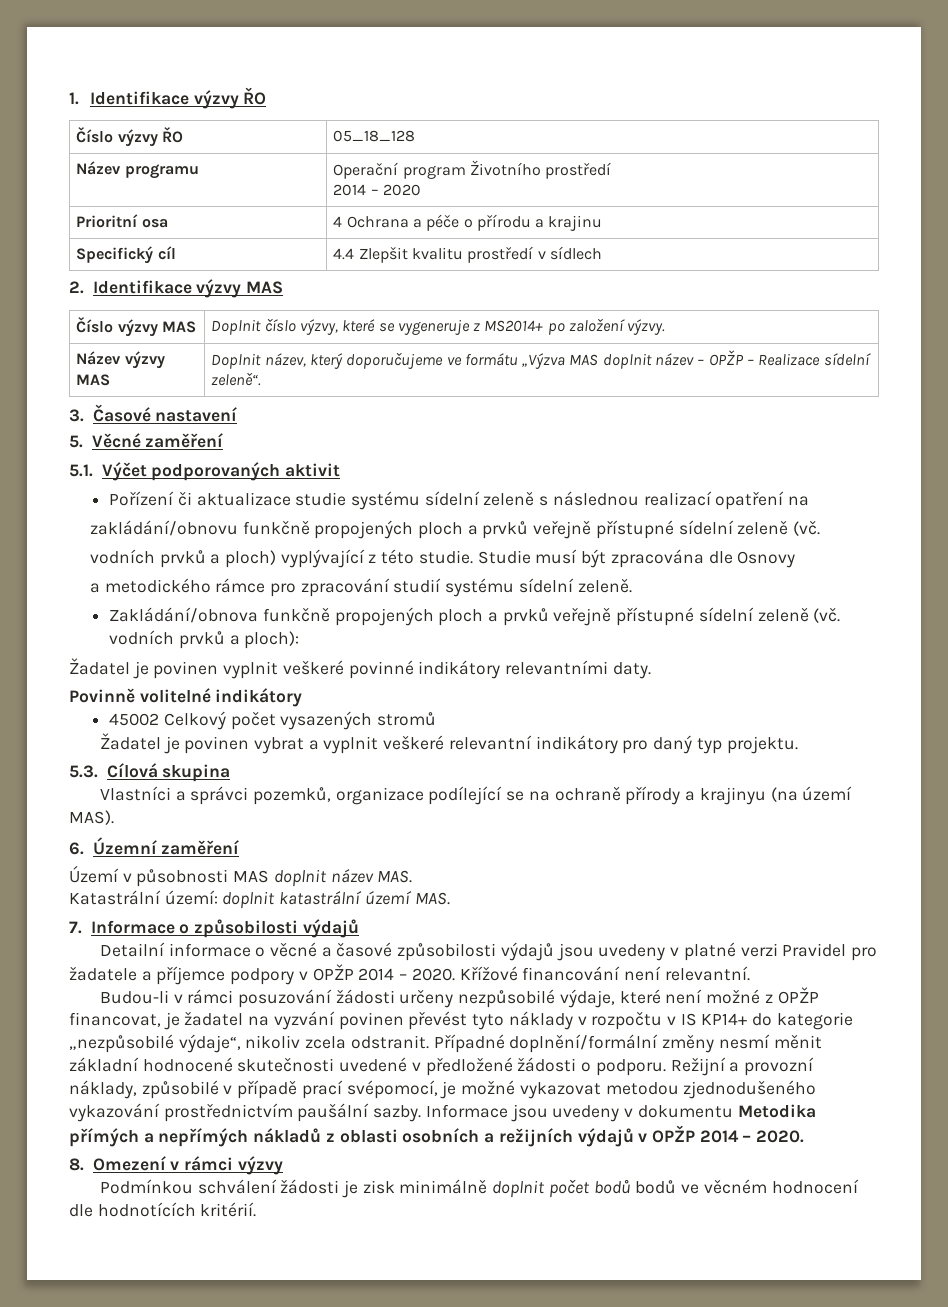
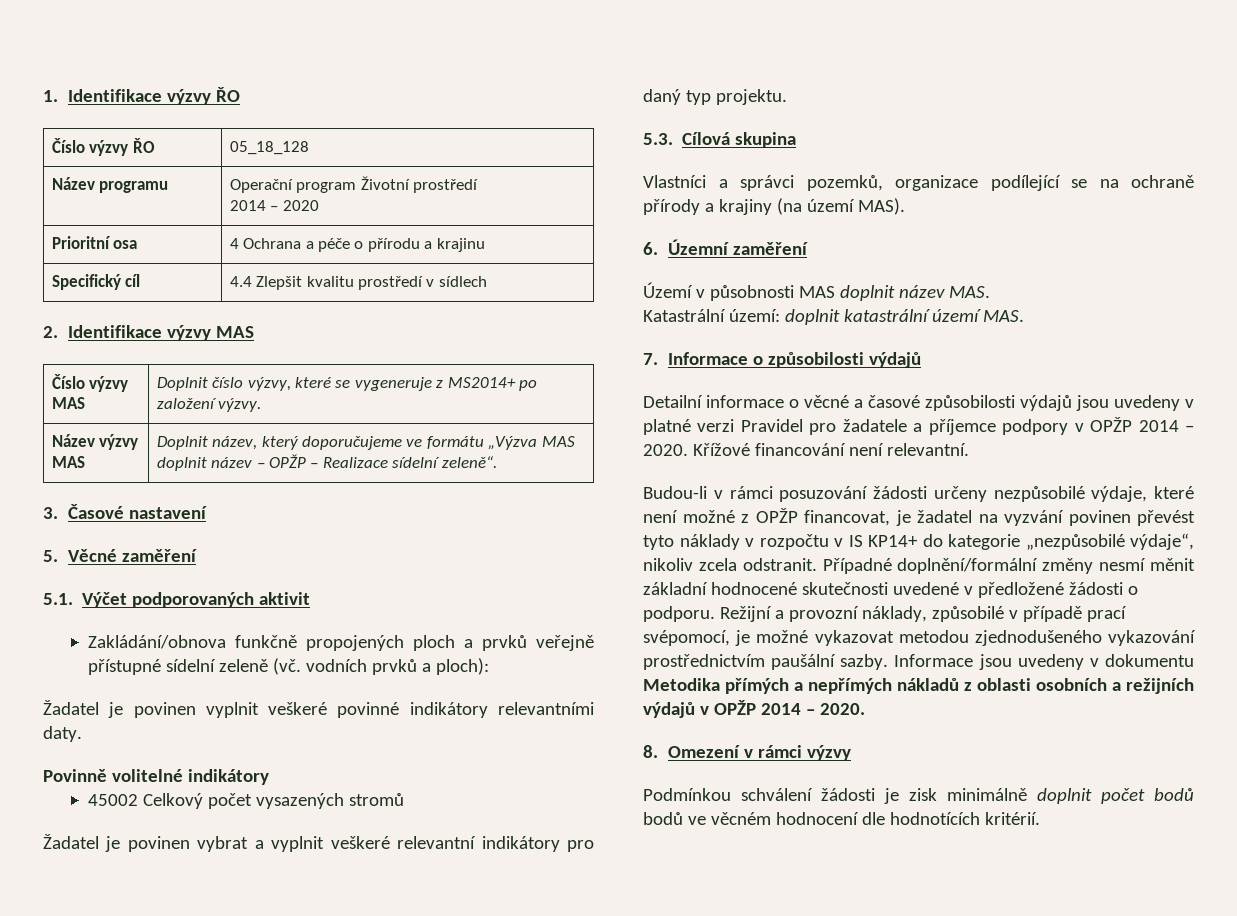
[469,160,541,176] Životního -> [360,176,410,190] Životní
[109,491,810,510] [89,520,821,539] [89,549,796,568] [89,578,632,597] // Pořízení či aktualizace studie systému sídelní zeleně s následnou realizací opatření na // zakládání/obnovu funkčně propojených ploch a prvků veřejně přístupné sídelní zeleně (vč. // vodních prvků a ploch) vyplývající z této studie. Studie musí být zpracována dle Osnovy // a metodického rámce pro zpracování studií systému sídelní zeleně. -> (311, 598) none
[699,787,766,805] krajinyu -> [718,199,772,215] krajiny

